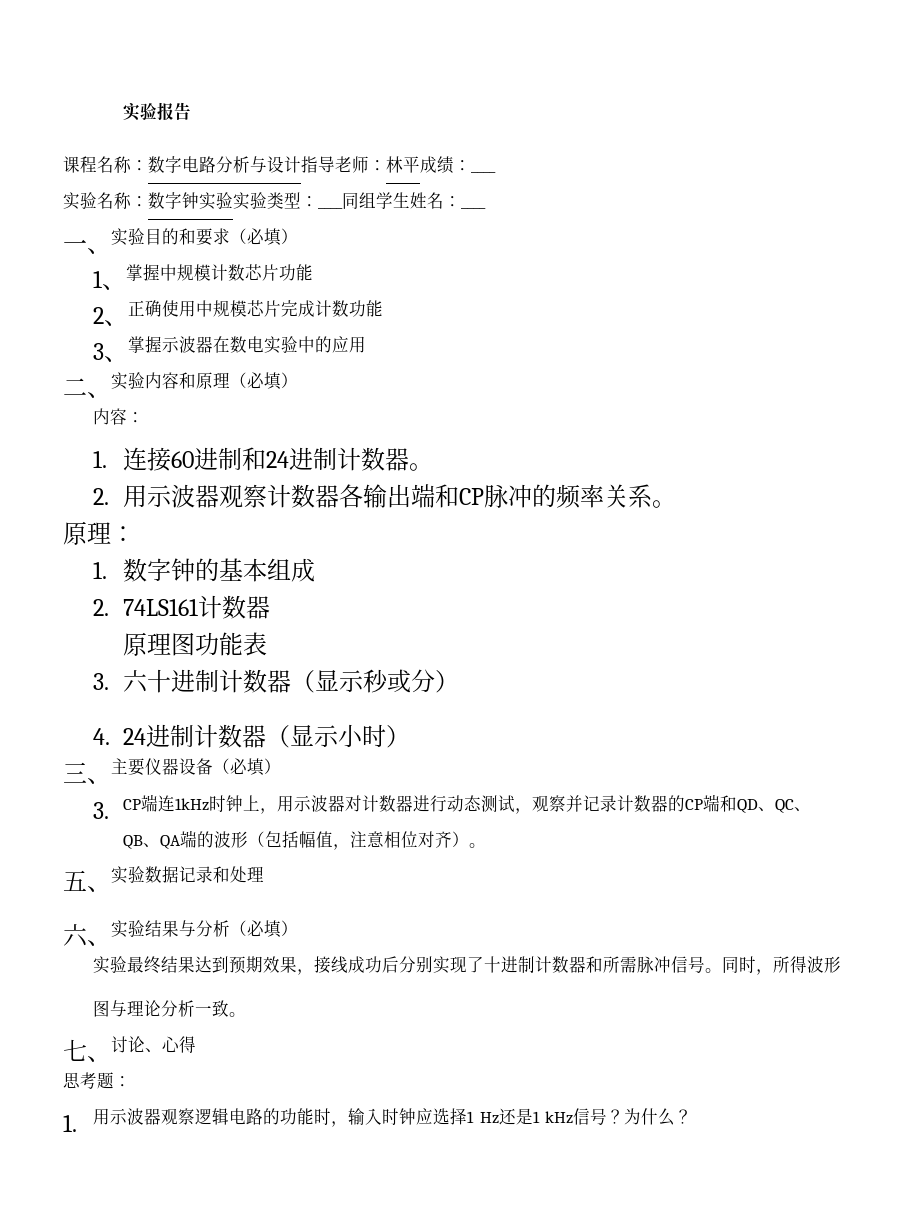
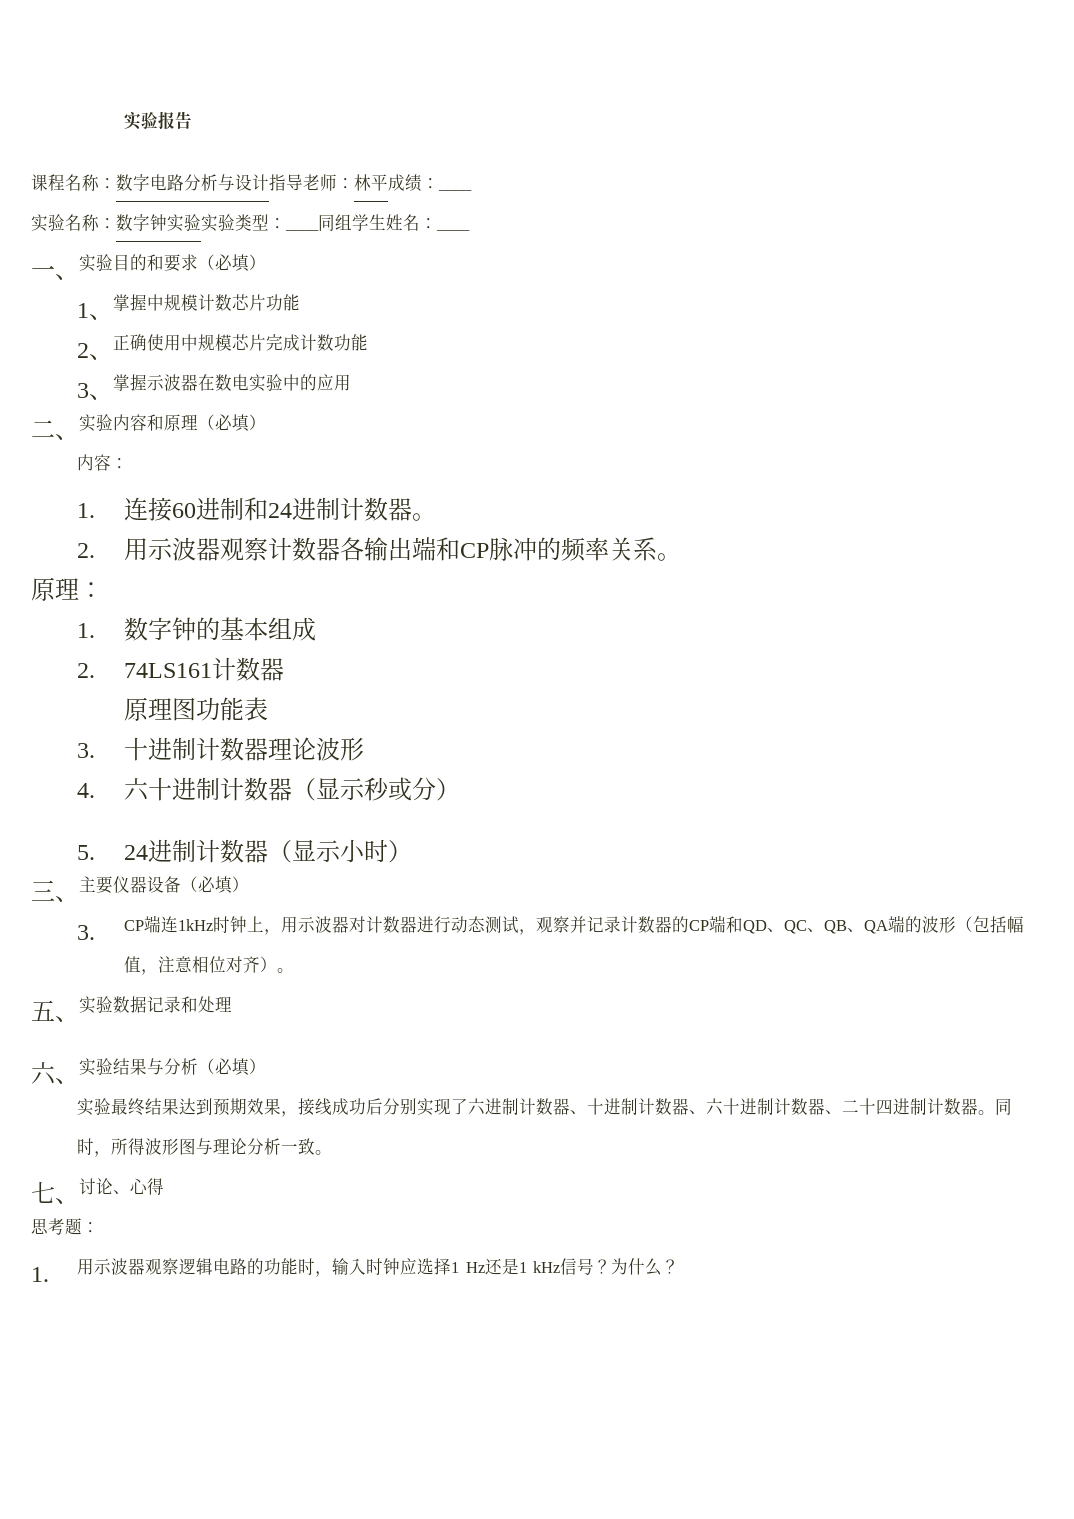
(110, 681) none -> [123,737,364,761] [77,783,96,798] 十进制计数器理论波形 // 4.
[93,728,111,745] 4. -> [77,845,96,860] 5.
[484,956,706,973] 十进制计数器和所需脉冲信号 -> [468,1098,979,1115] 六进制计数器、十进制计数器、六十进制计数器、二十四进制计数器
(842, 964) // -> (180, 1146) none

